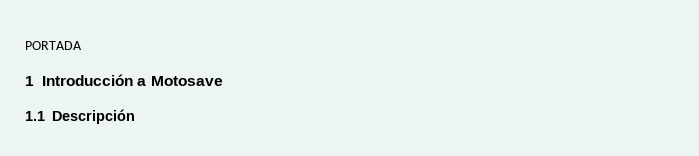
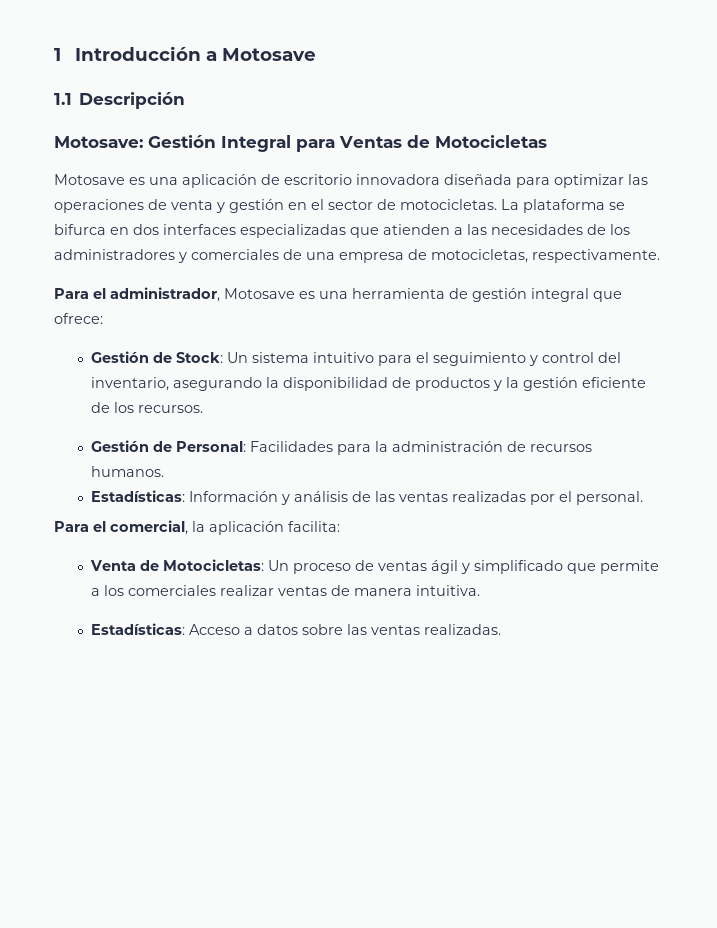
[25,41,82,50] PORTADA // -> (54, 54) none
(135, 116) none -> [54,135,547,152] [54,174,648,188] [54,199,625,213] [54,224,630,238] [54,249,660,263] [54,287,622,302] [54,313,103,324] [91,351,622,366] [91,377,647,391] [91,402,204,413] [91,440,593,455] [91,466,165,477] [91,490,644,505] [54,520,340,535] [90,559,660,574] [91,585,481,596] [91,623,502,635] // Motosave: Gestión Integral para Ventas de Motocicletas // Motosave es una aplicación de escritorio innovadora diseñada para optimizar las operaciones de venta y gestión en el sector de motocicletas. La plataforma se bifurca en dos interfaces especializadas que atienden a las necesidades de los administradores y comerciales de una empresa de motocicletas, respectivamente. // Para el administrador, Motosave es una herramienta de gestión integral que ofrece: // Gestión de Stock: Un sistema intuitivo para el seguimiento y control del inventario, asegurando la disponibilidad de productos y la gestión eficiente de los recursos. // Gestión de Personal: Facilidades para la administración de recursos humanos. // Estadísticas: Información y análisis de las ventas realizadas por el personal. // Para el comercial, la aplicación facilita: // Venta de Motocicletas: Un proceso de ventas ágil y simplificado que permite a los comerciales realizar ventas de manera intuitiva. // Estadísticas: Acceso a datos sobre las ventas realizadas.

